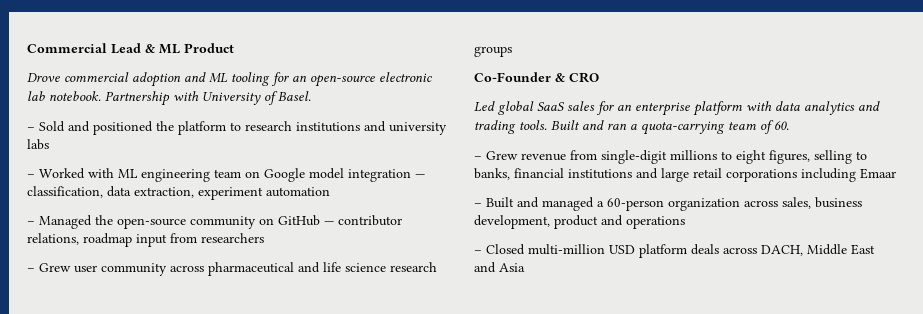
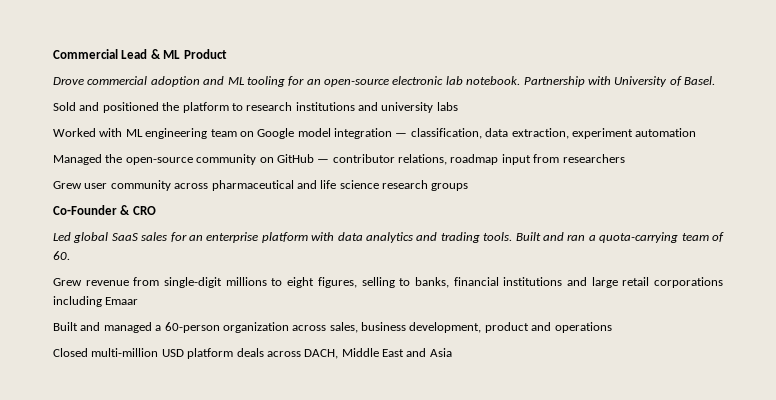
[27,127,35,131] – -> (715, 80) none
[27,174,35,178] – -> (458, 106) none
[27,221,35,225] – -> (697, 132) none
[27,268,35,272] – -> (625, 158) none
[474,156,482,160] – -> (70, 255) none
[474,203,482,207] – -> (139, 301) none
[474,250,482,254] – -> (612, 327) none

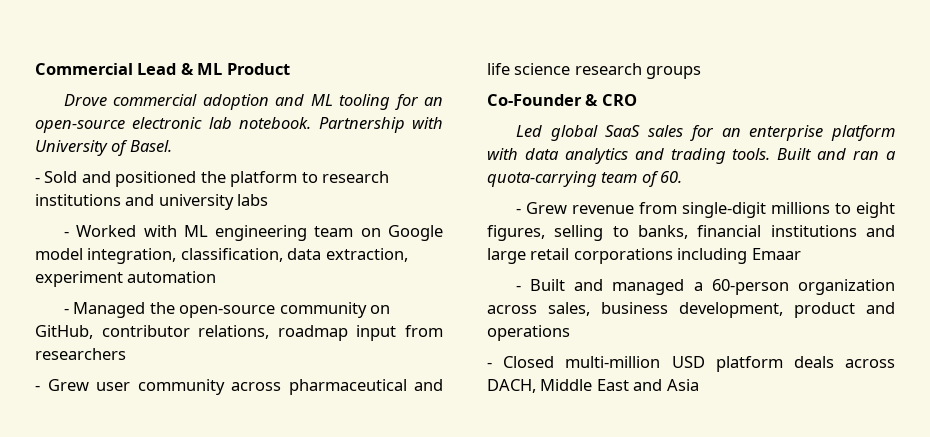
(715, 80) none -> [35,177,40,183] -
(458, 106) none -> [63,231,69,237] -
[334,128,408,139] integration — -> [87,248,177,264] integration,
(697, 132) none -> [63,308,69,314] -
[276,154,330,163] GitHub — -> [35,325,93,339] GitHub,
(625, 158) none -> [35,385,40,391] -
(70, 255) none -> [515,208,521,214] -
(139, 301) none -> [515,285,521,291] -
(612, 327) none -> [487,362,492,368] -

